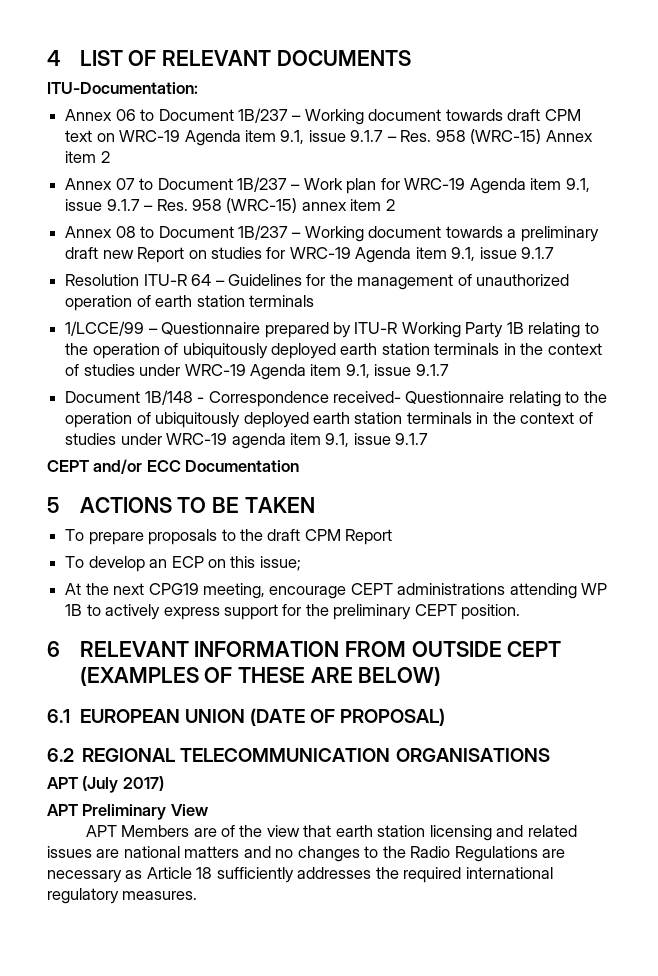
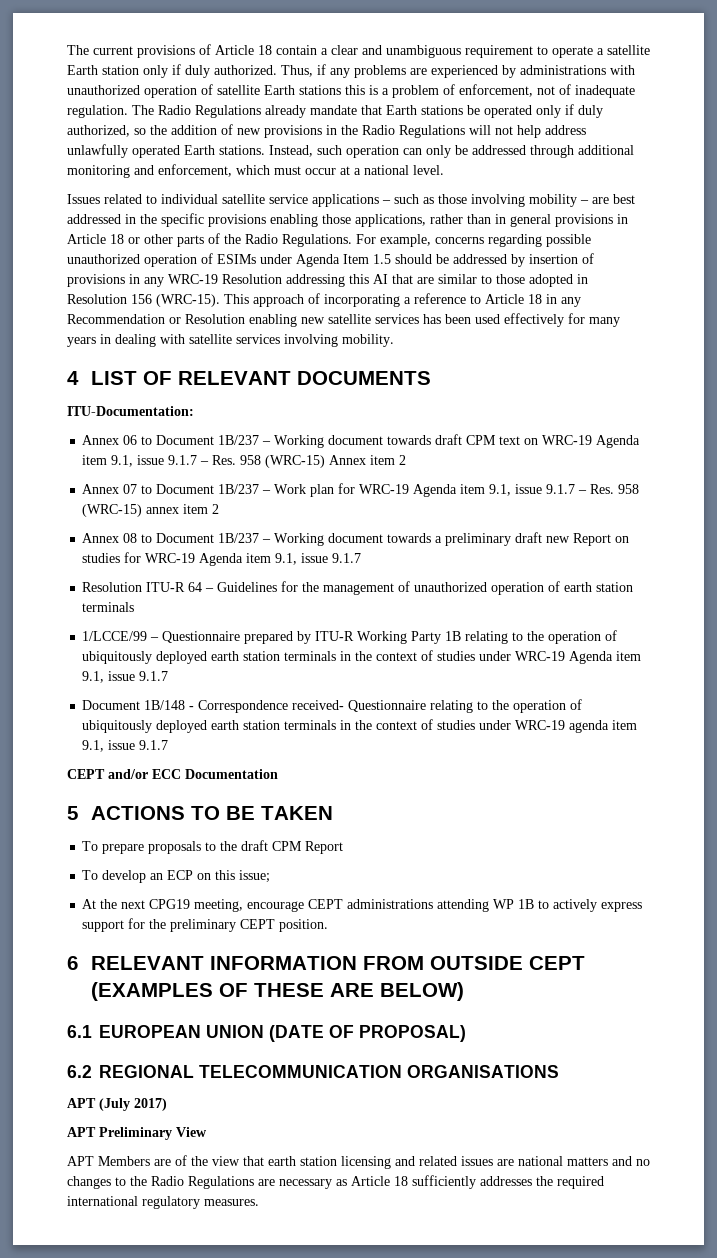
(47, 58) none -> [67,44,650,58] [67,64,635,78] [67,84,635,98] [67,104,603,118] [67,124,586,138] [67,144,634,158] [67,164,444,178] [67,194,635,207] [67,213,628,227] [67,233,591,247] [67,253,594,267] [67,274,588,287] [67,293,581,307] [67,313,620,327] [67,334,394,347] The current provisions of Article 18 contain a clear and unambiguous requirement to operate a satellite Earth station only if duly authorized. Thus, if any problems are experienced by administrations with unauthorized operation of satellite Earth stations this is a problem of enforcement, not of inadequate regulation. The Radio Regulations already mandate that Earth stations be operated only if duly authorized, so the addition of new provisions in the Radio Regulations will not help address unlawfully operated Earth stations. Instead, such operation can only be addressed through additional monitoring and enforcement, which must occur at a national level. // Issues related to individual satellite service applications – such as those involving mobility – are best addressed in the specific provisions enabling those applications, rather than in general provisions in Article 18 or other parts of the Radio Regulations. For example, concerns regarding possible unauthorized operation of ESIMs under Agenda Item 1.5 should be addressed by insertion of provisions in any WRC-19 Resolution addressing this AI that are similar to those adopted in Resolution 156 (WRC-15). This approach of incorporating a reference to Article 18 in any Recommendation or Resolution enabling new satellite services has been used effectively for many years in dealing with satellite services involving mobility. //

